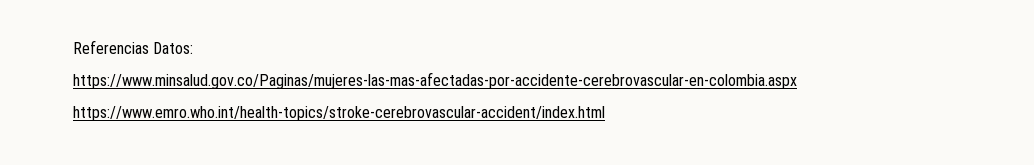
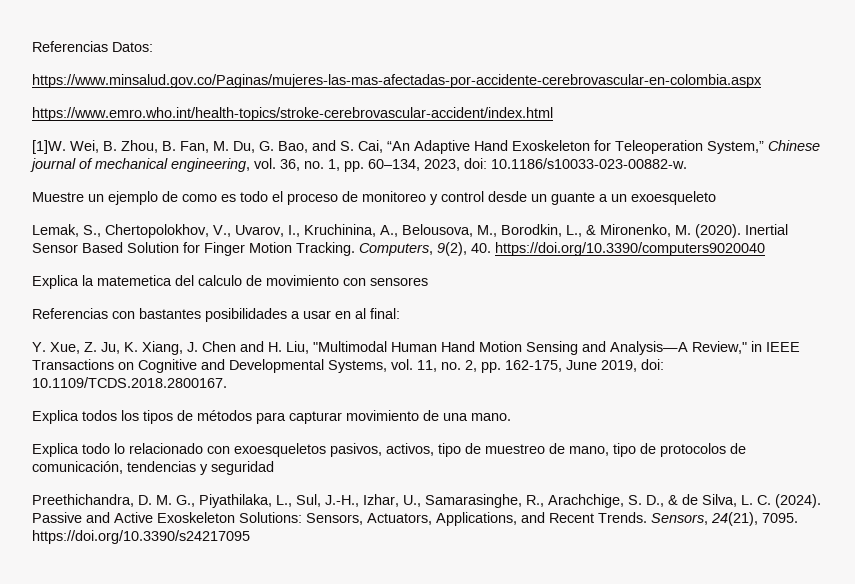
(605, 113) none -> [32,140,820,154] [30,158,687,172] [32,191,716,205] [32,224,788,238] [32,242,765,256] [32,275,428,289] [32,308,400,322] [32,341,800,355] [32,359,664,373] [32,377,227,388] [32,410,511,424] [32,443,746,457] [32,461,274,475] [32,494,821,508] [32,512,798,526] [32,530,250,544] // [1]W. Wei, B. Zhou, B. Fan, M. Du, G. Bao, and S. Cai, “An Adaptive Hand Exoskeleton for Teleoperation System,” Chinese journal of mechanical engineering, vol. 36, no. 1, pp. 60–134, 2023, doi: 10.1186/s10033-023-00882-w. // Muestre un ejemplo de como es todo el proceso de monitoreo y control desde un guante a un exoesqueleto // Lemak, S., Chertopolokhov, V., Uvarov, I., Kruchinina, A., Belousova, M., Borodkin, L., & Mironenko, M. (2020). Inertial Sensor Based Solution for Finger Motion Tracking. Computers, 9(2), 40. https://doi.org/10.3390/computers9020040 // Explica la matemetica del calculo de movimiento con sensores // Referencias con bastantes posibilidades a usar en al final: // Y. Xue, Z. Ju, K. Xiang, J. Chen and H. Liu, "Multimodal Human Hand Motion Sensing and Analysis—A Review," in IEEE Transactions on Cognitive and Developmental Systems, vol. 11, no. 2, pp. 162-175, June 2019, doi: 10.1109/TCDS.2018.2800167. // Explica todos los tipos de métodos para capturar movimiento de una mano. // Explica todo lo relacionado con exoesqueletos pasivos, activos, tipo de muestreo de mano, tipo de protocolos de comunicación, tendencias y seguridad // Preethichandra, D. M. G., Piyathilaka, L., Sul, J.-H., Izhar, U., Samarasinghe, R., Arachchige, S. D., & de Silva, L. C. (2024). Passive and Active Exoskeleton Solutions: Sensors, Actuators, Applications, and Recent Trends. Sensors, 24(21), 7095. https://doi.org/10.3390/s24217095

